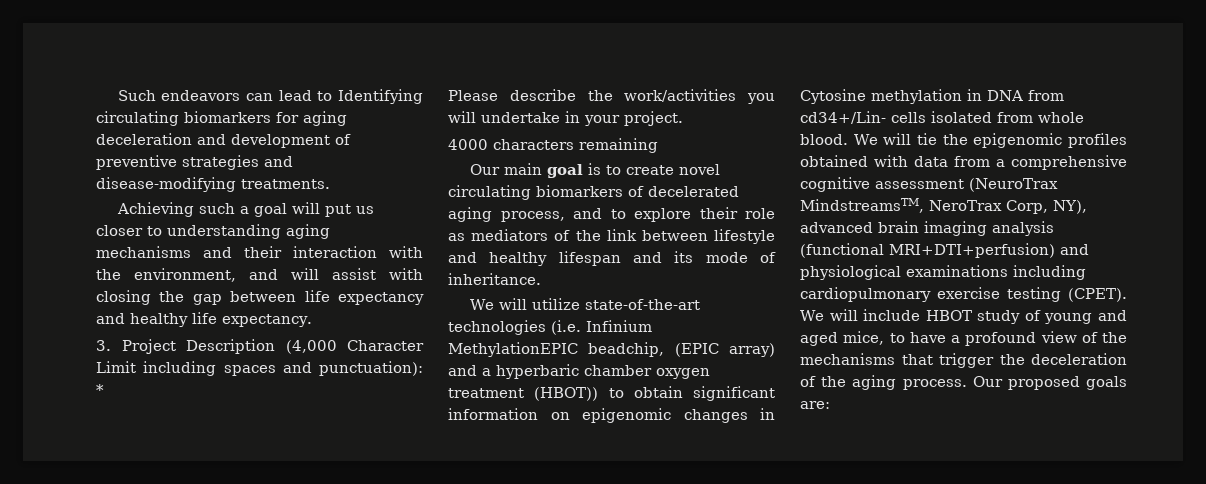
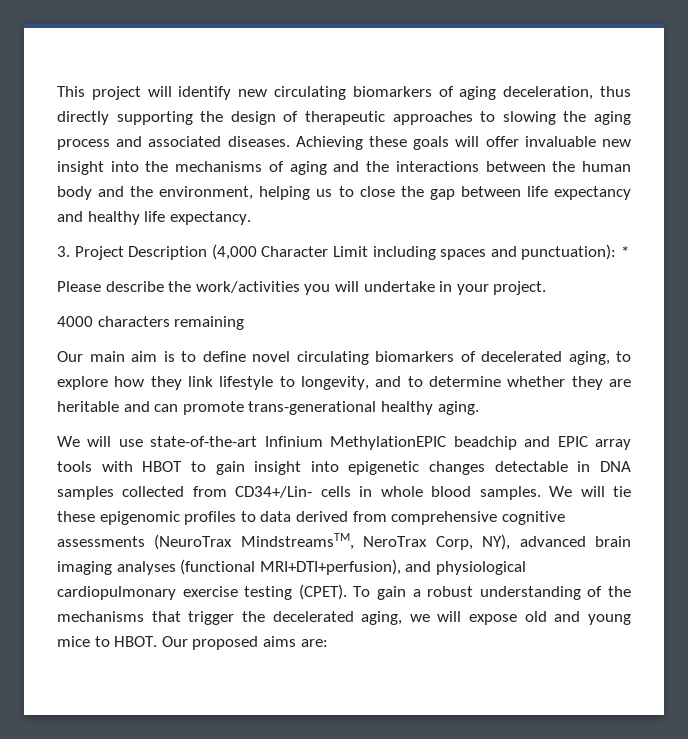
[117,89,424,104] [96,111,347,126] [96,133,351,148] [96,155,293,170] [96,177,330,192] [116,202,374,217] [96,224,330,239] [96,246,423,258] [96,268,423,282] [96,290,151,305] Such endeavors can lead to Identifying circulating biomarkers for aging deceleration and development of preventive strategies and disease-modifying treatments. // Achieving such a goal will put us closer to understanding aging mechanisms and their interaction with the environment, and will assist with closing -> [57,86,631,100] [57,111,632,125] [57,136,631,150] [57,161,632,175] [57,186,395,200] This project will identify new circulating biomarkers of aging deceleration, thus directly supporting the design of therapeutic approaches to slowing the aging process and associated diseases. Achieving these goals will offer invaluable new insight into the mechanisms of aging and the interactions between the human body and the environment, helping us to close
[546,164,583,178] goal -> [131,351,157,362] aim
[625,165,674,175] create -> [202,351,246,362] define
[448,207,775,222] [448,229,775,244] [448,251,776,266] [448,273,541,285] [469,298,700,310] [448,320,652,335] [448,342,775,357] [448,364,710,379] [448,386,775,401] [448,408,775,423] [800,89,1064,104] [800,111,1084,124] [800,134,848,145] aging process, and to explore their role as mediators of the link between lifestyle and healthy lifespan and its mode of inheritance. // We will utilize state-of-the-art technologies (i.e. Infinium MethylationEPIC beadchip, (EPIC array) and a hyperbaric chamber oxygen treatment (HBOT)) to obtain significant information on epigenomic changes in Cytosine methylation in DNA from cd34+/Lin- cells isolated from whole blood. -> [568,351,631,365] [57,376,631,390] [57,401,479,415] [57,436,631,450] [57,461,631,475] [57,486,541,500] aging, to explore how they link lifestyle to longevity, and to determine whether they are heritable and can promote trans-generational healthy aging. // We will use state-of-the-art Infinium MethylationEPIC beadchip and EPIC array tools with HBOT to gain insight into epigenetic changes detectable in DNA samples collected from CD34+/Lin- cells in whole blood samples.
[942,134,968,145] the -> [57,511,95,522] these
[800,155,1005,167] obtained with data from a -> [240,511,387,522] to data derived from
[875,179,964,189] assessment -> [57,536,145,547] assessments
[992,221,1054,236] [800,243,1089,258] [800,265,1086,280] [800,287,1127,302] [800,309,1127,324] [800,331,1077,346] analysis (functional MRI+DTI+perfusion) and physiological examinations including cardiopulmonary exercise testing (CPET). We will include HBOT study of young and aged mice, to have a profound view -> [116,559,526,575] [57,584,581,600] analyses (functional MRI+DTI+perfusion), and physiological cardiopulmonary exercise testing (CPET). To gain a robust understanding
[1031,353,1127,365] [800,375,967,390] deceleration of the aging process. -> [272,611,631,625] [57,636,158,647] decelerated aging, we will expose old and young mice to HBOT.
[1086,376,1127,390] goals -> [262,636,296,647] aims

